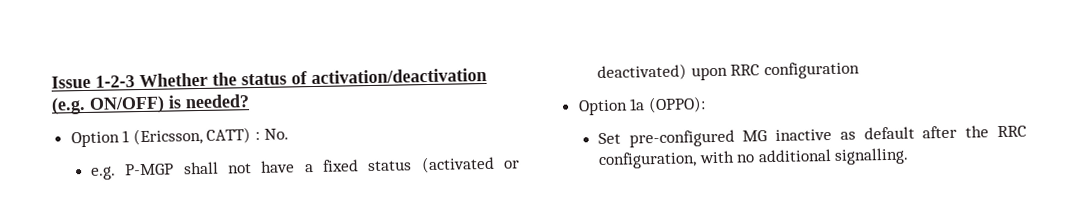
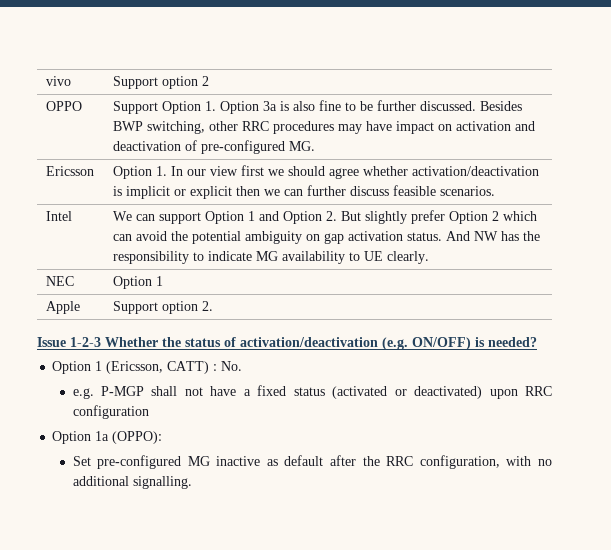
(51, 82) none -> [46,76,72,86] [113,76,210,89] [46,101,83,111] [113,100,523,114] [113,121,536,134] [113,140,316,154] [46,166,95,176] [113,165,540,179] [113,185,496,199] [46,211,73,221] [113,210,538,224] [113,231,541,244] [113,251,430,264] [46,276,75,286] [113,276,164,289] [46,301,81,314] [113,301,214,314] vivo | Support option 2 // OPPO | Support Option 1. Option 3a is also fine to be further discussed. Besides BWP switching, other RRC procedures may have impact on activation and deactivation of pre-configured MG. // Ericsson | Option 1. In our view first we should agree whether activation/deactivation is implicit or explicit then we can further discuss feasible scenarios. // Intel | We can support Option 1 and Option 2. But slightly prefer Option 2 which can avoid the potential ambiguity on gap activation status. And NW has the responsibility to indicate MG availability to UE clearly. // NEC | Option 1 // Apple | Support option 2. //

